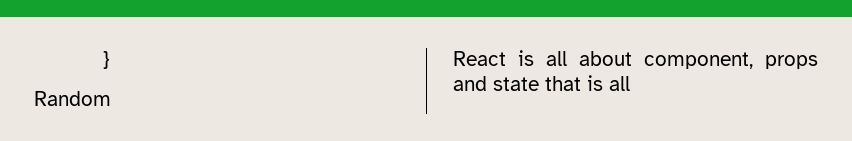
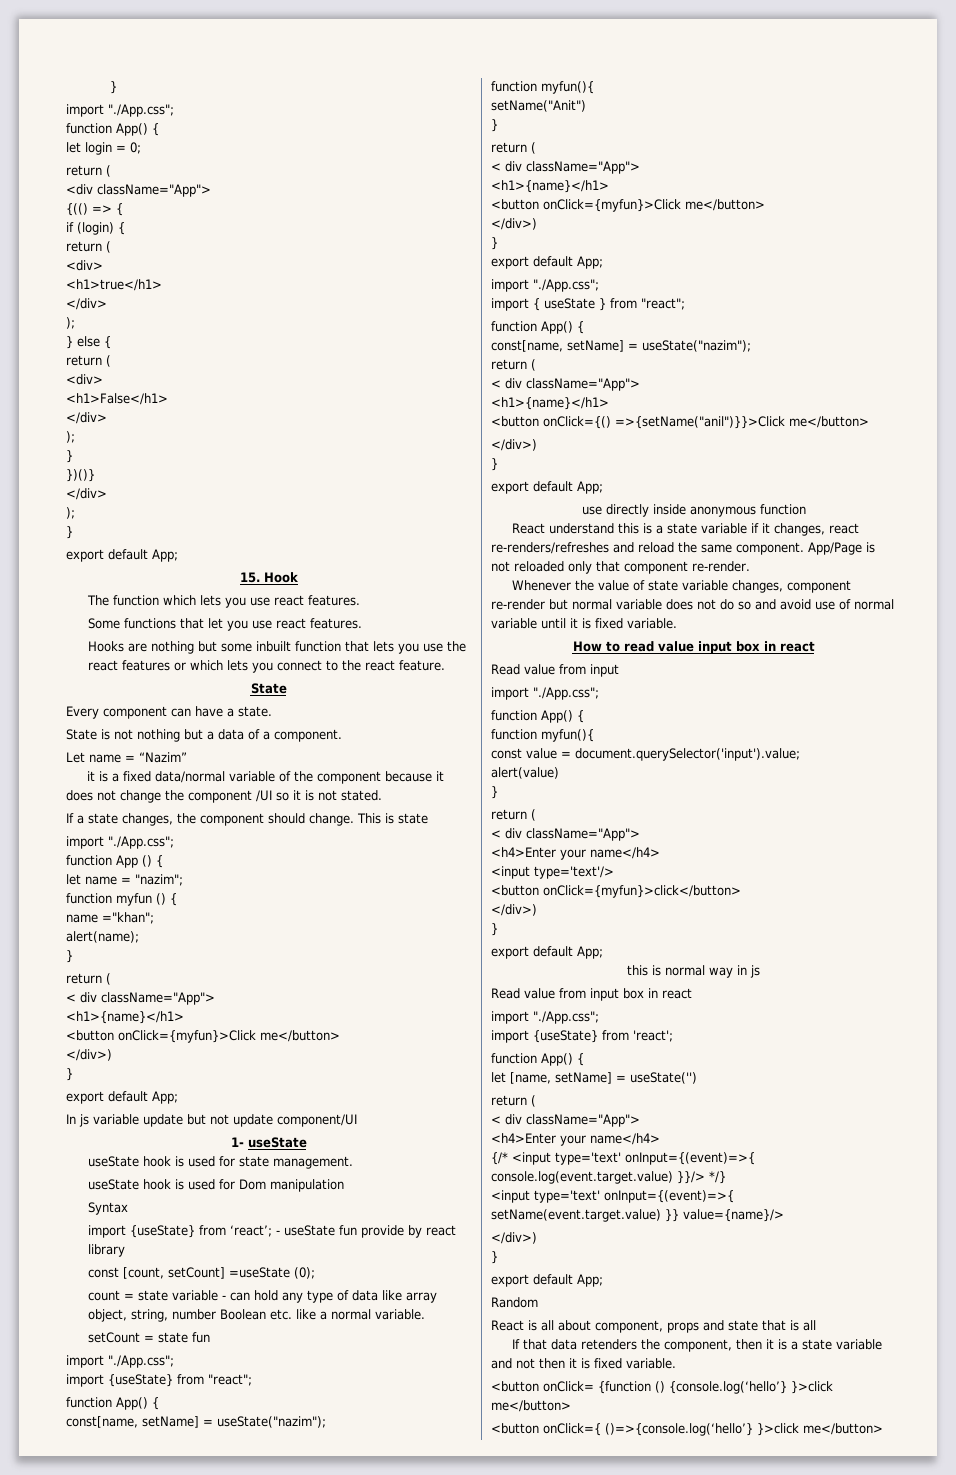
[103,51,111,69] } -> [109,81,117,94] [66,104,174,117] [66,123,159,136] [66,142,141,155] [66,165,111,177] [66,184,211,197] [66,203,123,216] [66,222,125,235] [66,241,111,253] [66,260,103,271] [66,279,162,291] [66,298,107,310] [66,317,75,329] [66,336,111,349] [66,355,111,367] [66,374,103,385] [66,393,168,405] [66,412,107,424] [66,431,75,443] [66,450,73,463] [66,469,95,482] [66,488,107,500] [66,507,75,519] [66,526,73,539] [66,549,178,562] [239,572,298,583] [86,595,360,608] [87,618,362,631] [87,641,466,654] [87,660,445,673] [250,683,287,694] [66,706,272,719] [66,729,342,742] [66,752,187,763] [86,771,444,784] [66,790,382,803] [66,813,428,826] [66,836,174,849] [66,855,163,868] [66,874,183,886] [66,893,177,906] [66,912,154,924] [66,931,139,943] [66,950,73,963] [66,973,111,985] [66,992,215,1005] [66,1011,184,1024] [66,1030,340,1043] [66,1049,112,1061] [66,1068,73,1081] [66,1091,178,1104] [66,1114,357,1127] [230,1137,307,1148] [87,1156,353,1169] [87,1179,344,1192] [87,1202,128,1215] [87,1225,456,1238] [87,1244,125,1257] [87,1267,315,1279] [87,1290,437,1303] [87,1309,425,1322] [87,1332,210,1343] [66,1355,174,1368] [66,1374,252,1387] [66,1397,159,1410] [66,1416,326,1428] [491,81,594,94] [491,100,586,112] [491,119,498,132] [491,142,536,154] [491,161,640,174] [491,180,609,193] [491,199,765,212] [491,218,537,230] [491,237,498,250] [491,256,603,269] [491,279,599,292] [491,298,685,311] [491,321,584,334] [491,340,751,352] [491,359,536,371] [491,378,640,391] [491,397,609,410] [491,416,869,429] [491,439,537,451] [491,458,498,471] [491,481,603,494] [581,504,806,517] [511,523,859,536] [491,542,875,555] [491,561,750,574] [511,580,851,593] [491,599,894,610] [491,618,677,629] [572,641,815,654] [491,664,619,677] [491,687,599,700] [491,710,584,723] [491,729,594,742] [491,748,800,761] [491,767,559,779] [491,786,498,799] [491,809,536,821] [491,828,640,841] [491,847,660,860] [491,866,614,879] [491,885,741,898] [491,904,537,916] [491,923,498,936] [491,946,603,959] [627,965,760,978] [491,988,692,1001] [491,1011,599,1024] [491,1030,673,1043] [491,1053,584,1066] [491,1072,697,1084] [491,1095,536,1107] [491,1114,640,1127] [491,1133,660,1146] [491,1152,755,1165] [491,1171,726,1184] [491,1190,734,1203] [491,1209,784,1222] [491,1232,537,1244] [491,1251,498,1264] [491,1274,603,1287] } // import "./App.css"; // function App() { // let login = 0; // return ( // <div className="App"> // {(() => { // if (login) { // return ( // <div> // <h1>true</h1> // </div> // ); // } else { // return ( // <div> // <h1>False</h1> // </div> // ); // } // })()} // </div> // ); // } // export default App; // 15. Hook // The function which lets you use react features. // Some functions that let you use react features. // Hooks are nothing but some inbuilt function that lets you use the react features or which lets you connect to the react feature. // State // Every component can have a state. // State is not nothing but a data of a component. // Let name = “Nazim” // it is a fixed data/normal variable of the component because it does not change the component /UI so it is not stated. // If a state changes, the component should change. This is state // import "./App.css"; // function App () { // let name = "nazim"; // function myfun () { // name ="khan"; // alert(name); // } // return ( // < div className="App"> // <h1>{name}</h1> // <button onClick={myfun}>Click me</button> // </div>) // } // export default App; // In js variable update but not update component/UI // 1- useState // useState hook is used for state management. // useState hook is used for Dom manipulation // Syntax // import {useState} from ‘react’; - useState fun provide by react library // const [count, setCount] =useState (0); // count = state variable - can hold any type of data like array object, string, number Boolean etc. like a normal variable. // setCount = state fun // import "./App.css"; // import {useState} from "react"; // function App() { // const[name, setName] = useState("nazim"); // function myfun(){ // setName("Anit") // } // return ( // < div className="App"> // <h1>{name}</h1> // <button onClick={myfun}>Click me</button> // </div>) // } // export default App; // import "./App.css"; // import { useState } from "react"; // function App() { // const[name, setName] = useState("nazim"); // return ( // < div className="App"> // <h1>{name}</h1> // <button onClick={() =>{setName("anil")}}>Click me</button> // </div>) // } // export default App; // use directly inside anonymous function // React understand this is a state variable if it changes, react re-renders/refreshes and reload the same component. App/Page is not reloaded only that component re-render. // Whenever the value of state variable changes, component re-render but normal variable does not do so and avoid use of normal variable until it is fixed variable. // How to read value input box in react // Read value from input // import "./App.css"; // function App() { // function myfun(){ // const value = document.querySelector('input').value; // alert(value) // } // return ( // < div className="App"> // <h4>Enter your name</h4> // <input type='text'/> // <button onClick={myfun}>click</button> // </div>) // } // export default App; // this is normal way in js // Read value from input box in react // import "./App.css"; // import {useState} from 'react'; // function App() { // let [name, setName] = useState('') // return ( // < div className="App"> // <h4>Enter your name</h4> // {/* <input type='text' onInput={(event)=>{ console.log(event.target.value) }}/> */} // <input type='text' onInput={(event)=>{ setName(event.target.value) }} value={name}/> // </div>) // } // export default App;
(630, 83) none -> [511,1339,882,1352] [491,1358,676,1369] [491,1381,833,1394] [491,1400,571,1412] [491,1423,883,1436] // If that data retenders the component, then it is a state variable and not then it is fixed variable. // <button onClick= {function () {console.log(‘hello’} }>click me</button> // <button onClick={ ()=>{console.log(‘hello’} }>click me</button>

